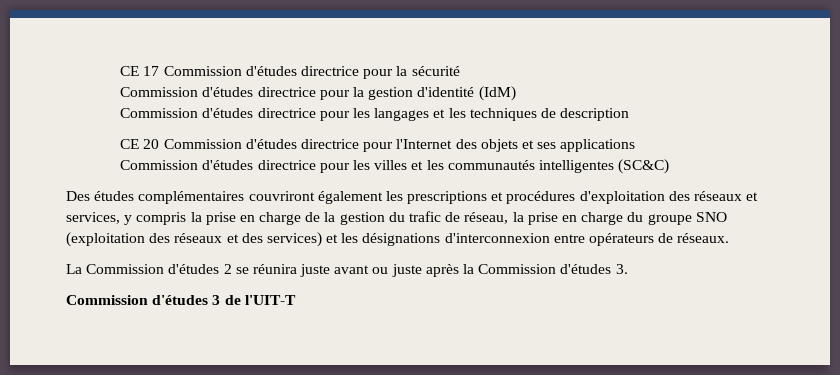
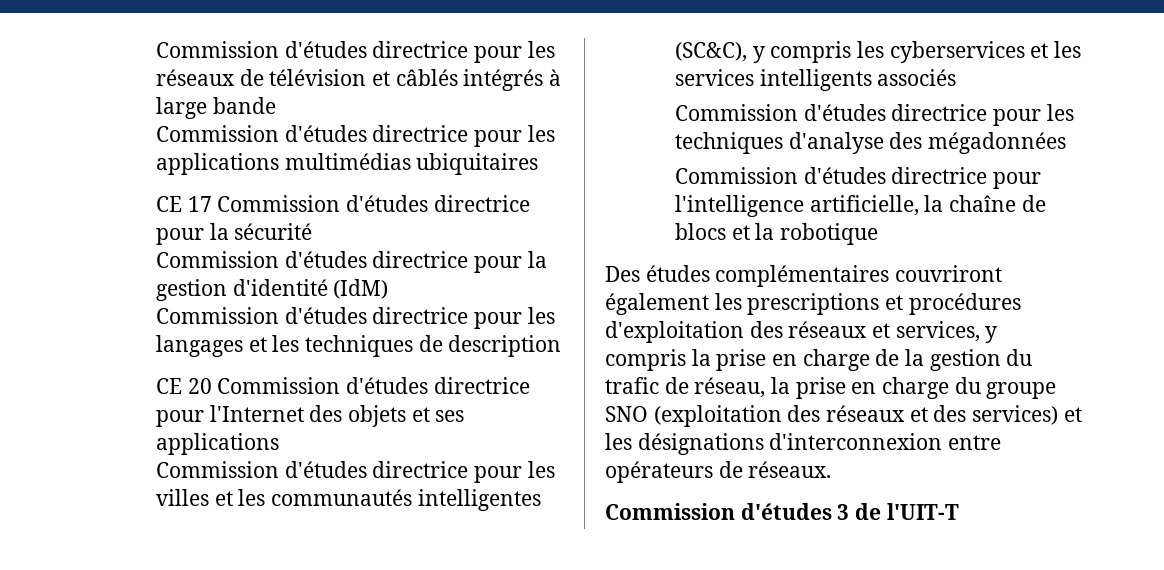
(120, 71) none -> [156,41,555,63] [156,69,562,91] [156,97,276,119] [156,125,555,147] [156,153,539,175] Commission d'études directrice pour les réseaux de télévision et câblés intégrés à large bande // Commission d'études directrice pour les applications multimédias ubiquitaires //
[618,159,670,174] (SC&C) -> [675,41,1082,63] [675,69,957,91] [675,104,1074,126] [675,132,1067,154] [675,167,1042,189] [675,195,1046,217] [675,223,879,245] (SC&C), y compris les cyberservices et les services intelligents associés // Commission d'études directrice pour les techniques d'analyse des mégadonnées // Commission d'études directrice pour l'intelligence artificielle, la chaîne de blocs et la robotique
[66,264,628,277] // La Commission d'études 2 se réunira juste avant ou juste après la Commission d'études 3. -> (832, 469) none

